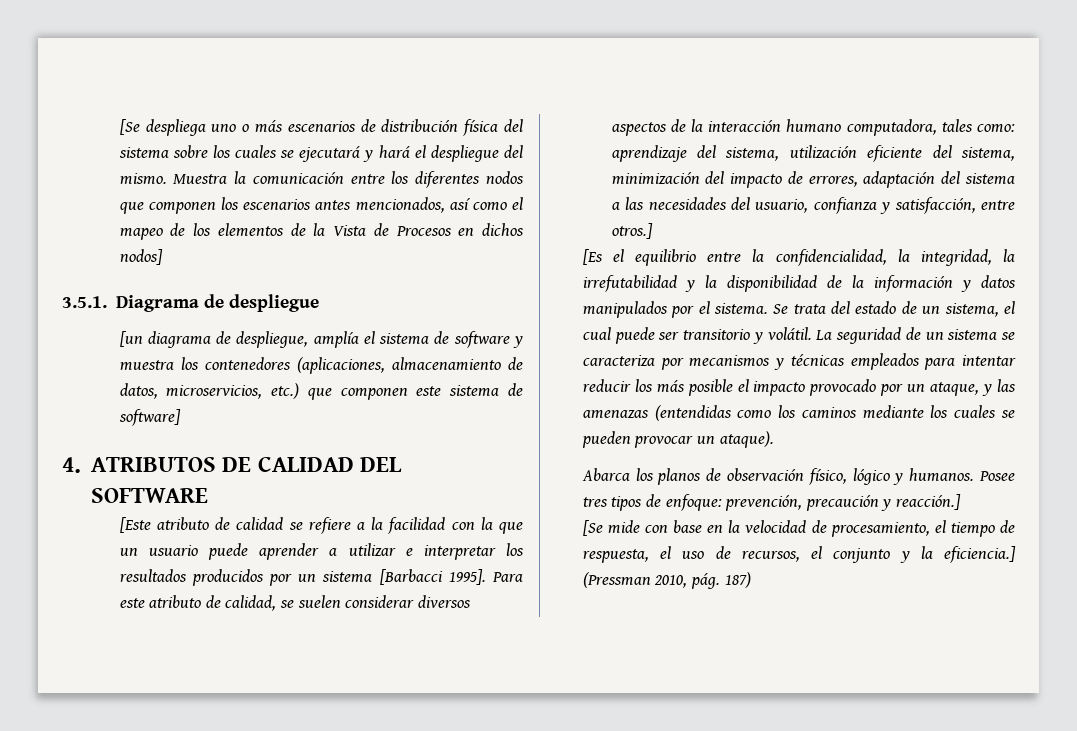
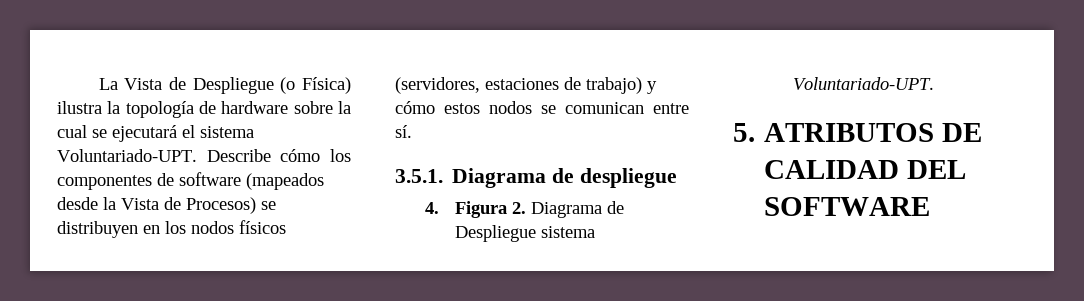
[119,119,523,136] [118,145,523,162] [119,171,524,188] [119,197,523,214] [119,223,524,240] [119,249,163,265] [62,294,319,312] [119,331,524,348] [119,357,523,374] [119,383,523,400] [118,409,181,426] [62,457,81,473] [Se despliega uno o más escenarios de distribución física del sistema sobre los cuales se ejecutará y hará el despliegue del mismo. Muestra la comunicación entre los diferentes nodos que componen los escenarios antes mencionados, así como el mapeo de los elementos de la Vista de Procesos en dichos nodos] // 3.5.1. Diagrama de despliegue // [un diagrama de despliegue, amplía el sistema de software y muestra los contenedores (aplicaciones, almacenamiento de datos, microservicios, etc.) que componen este sistema de software] // 4. -> [98,77,351,94] [57,101,352,118] [57,125,254,142] [57,149,351,162] [57,172,324,190] [57,197,276,214] [57,220,286,238] [395,77,657,94] [395,101,689,114] [395,125,412,138] [395,168,677,188] [425,201,625,218] [455,225,596,242] [793,77,935,90] [733,123,755,142] La Vista de Despliegue (o Física) ilustra la topología de hardware sobre la cual se ejecutará el sistema Voluntariado-UPT. Describe cómo los componentes de software (mapeados desde la Vista de Procesos) se distribuyen en los nodos físicos (servidores, estaciones de trabajo) y cómo estos nodos se comunican entre sí. // 3.5.1. Diagrama de despliegue // 4. Figura 2. Diagrama de Despliegue sistema Voluntariado-UPT. // 5.
[119,517,523,534] [119,543,524,560] [119,569,523,586] [119,595,471,611] [611,119,1015,136] [611,145,1015,162] [611,171,1015,188] [611,197,1015,214] [611,223,653,239] [582,249,1015,266] [582,275,1016,292] [582,301,1016,318] [582,327,1015,344] [582,353,1016,370] [582,379,1016,396] [582,405,1015,421] [581,431,774,448] [581,468,1016,485] [582,494,961,511] [582,520,1015,537] [582,546,1016,563] [582,572,751,589] // [Este atributo de calidad se refiere a la facilidad con la que un usuario puede aprender a utilizar e interpretar los resultados producidos por un sistema [Barbacci 1995]. Para este atributo de calidad, se suelen considerar diversos aspectos de la interacción humano computadora, tales como: aprendizaje del sistema, utilización eficiente del sistema, minimización del impacto de errores, adaptación del sistema a las necesidades del usuario, confianza y satisfacción, entre otros.] // [Es el equilibrio entre la confidencialidad, la integridad, la irrefutabilidad y la disponibilidad de la información y datos manipulados por el sistema. Se trata del estado de un sistema, el cual puede ser transitorio y volátil. La seguridad de un sistema se caracteriza por mecanismos y técnicas empleados para intentar reducir los más posible el impacto provocado por un ataque, y las amenazas (entendidas como los caminos mediante los cuales se pueden provocar un ataque). // Abarca los planos de observación físico, lógico y humanos. Posee tres tipos de enfoque: prevención, precaución y reacción.] // [Se mide con base en la velocidad de procesamiento, el tiempo de respuesta, el uso de recursos, el conjunto y la eficiencia.] (Pressman 2010, pág. 187) -> (931, 206) none

